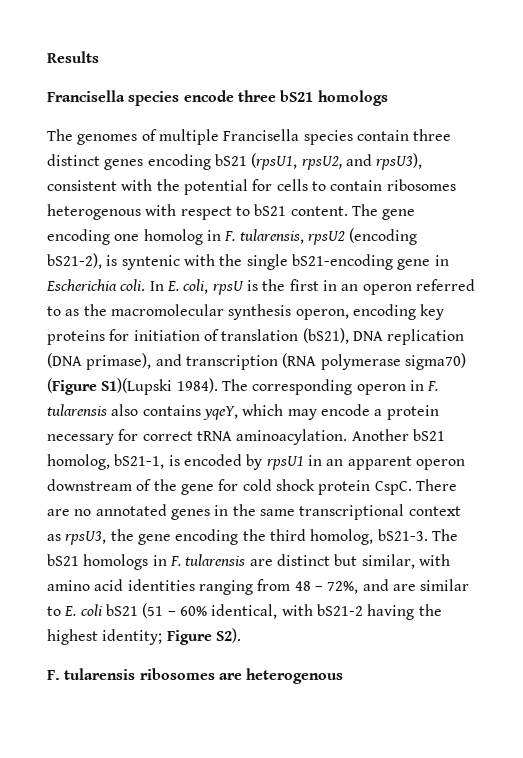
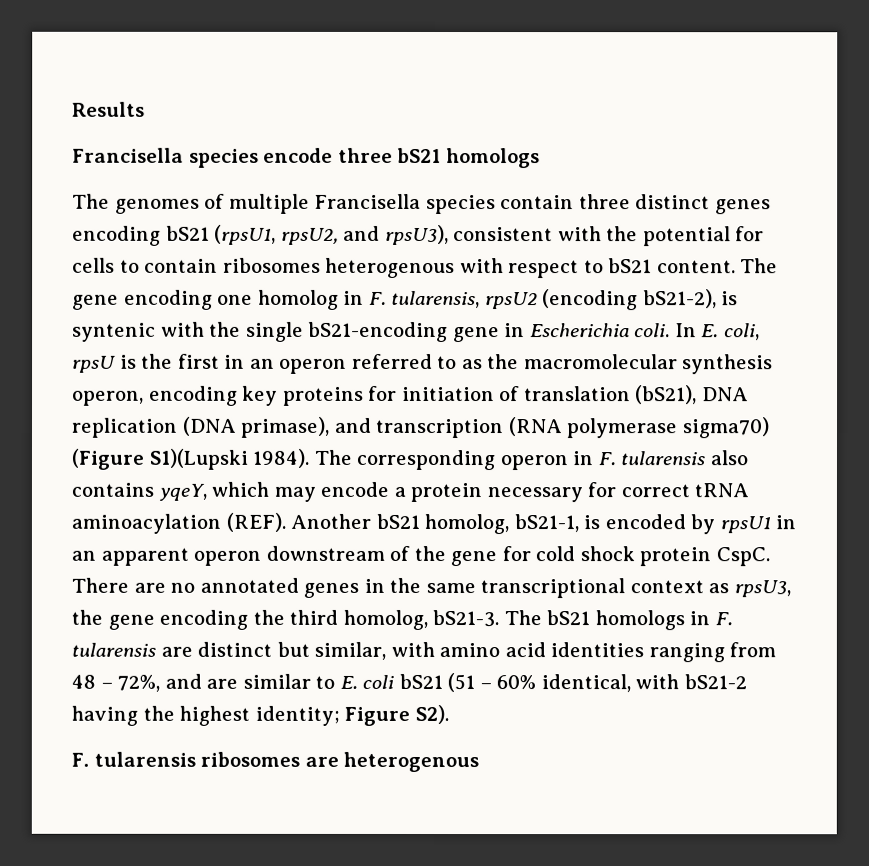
[236,429,348,445] aminoacylation. -> [71,512,286,534] aminoacylation (REF).

